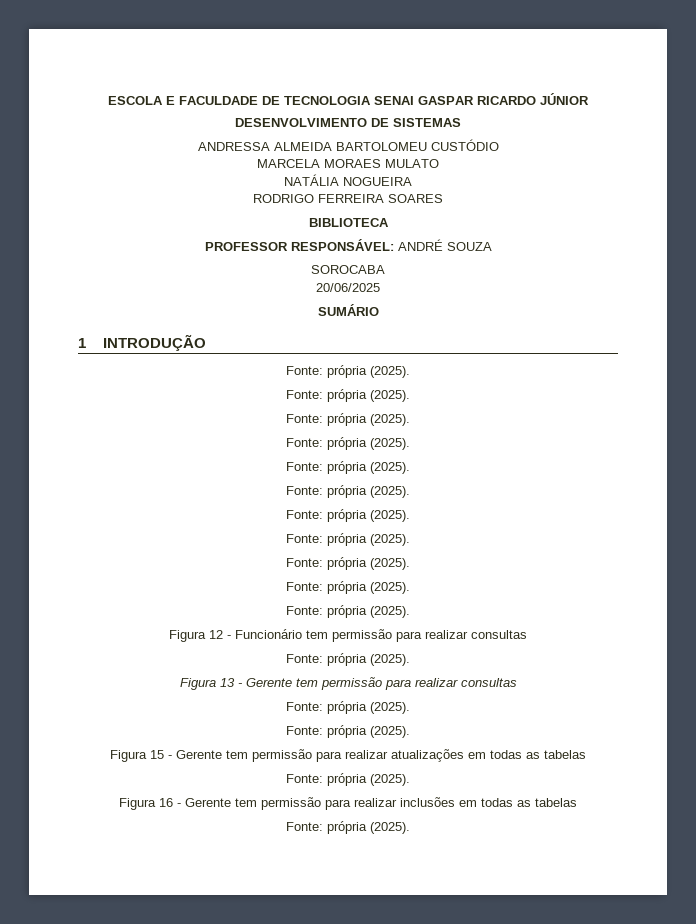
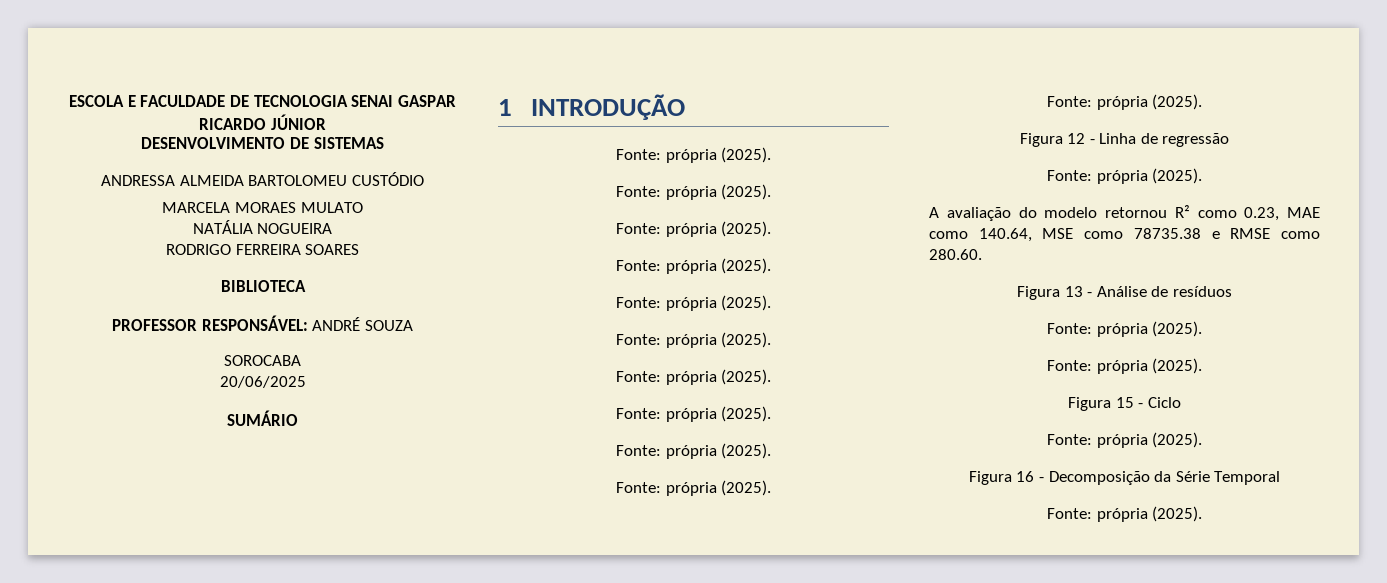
[235,629,527,642] [286,653,410,666] [179,677,517,690] Funcionário tem permissão para realizar consultas // Fonte: própria (2025). // Figura 13 - Gerente tem permissão para realizar consultas -> [1099,133,1230,147] [1046,168,1203,184] [929,205,1320,221] [929,228,1320,242] [929,249,982,260] [1017,286,1232,300] Linha de regressão // Fonte: própria (2025). // A avaliação do modelo retornou R² como 0.23, MAE como 140.64, MSE como 78735.38 e RMSE como 280.60. // Figura 13 - Análise de resíduos
[176,749,586,762] Gerente tem permissão para realizar atualizações em todas as tabelas -> [1147,397,1181,408] Ciclo
[185,797,577,810] Gerente tem permissão para realizar inclusões em todas as tabelas -> [1048,471,1281,485] Decomposição da Série Temporal

